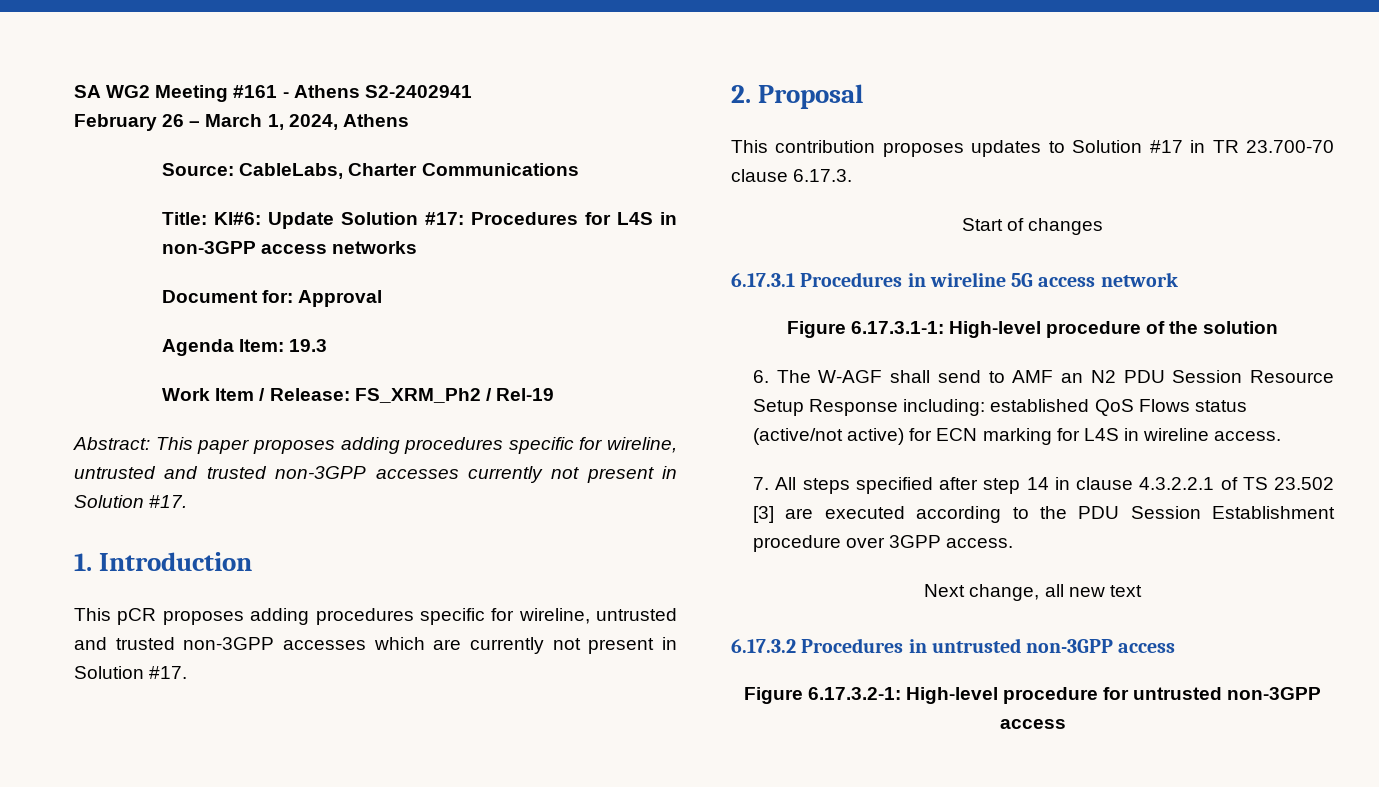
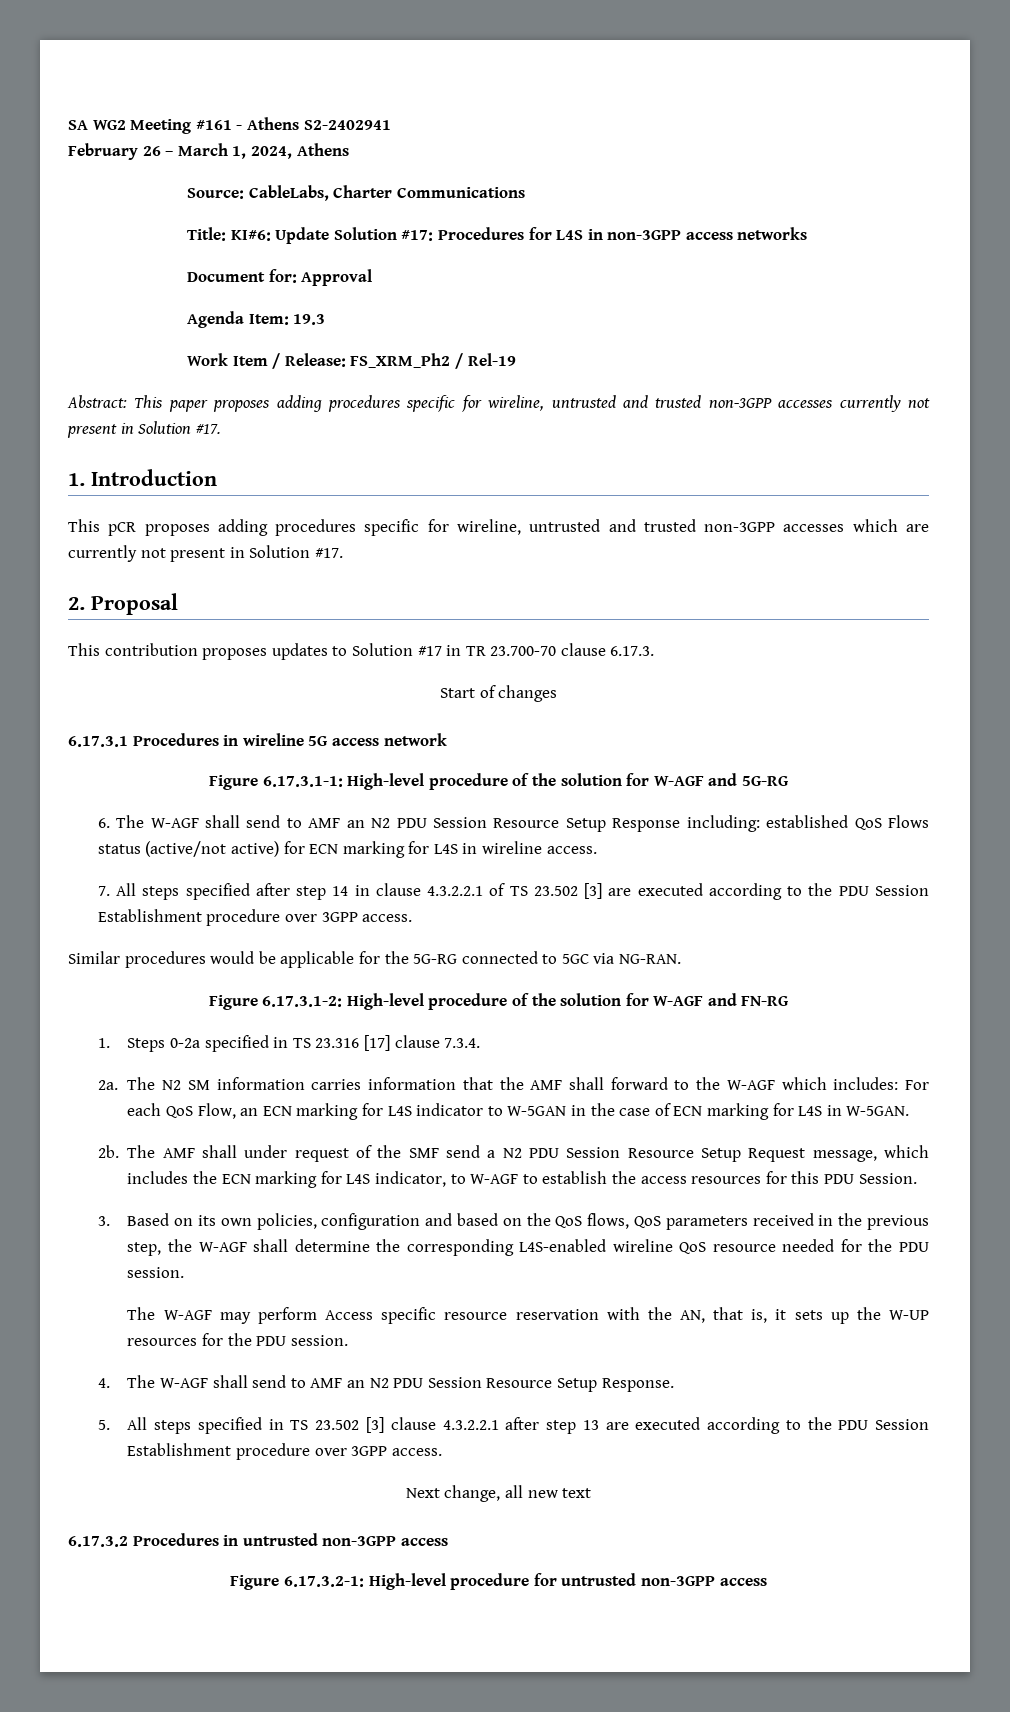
(1279, 327) none -> [626,773,788,786] for W-AGF and 5G-RG
(1014, 543) none -> [68,951,682,968] [208,993,789,1010] [97,1035,481,1052] [97,1077,930,1090] [127,1103,910,1120] [97,1145,929,1162] [127,1171,917,1188] [97,1213,929,1230] [127,1239,929,1256] [127,1267,185,1278] [127,1307,930,1324] [127,1333,348,1346] [97,1375,674,1392] [97,1417,930,1434] [127,1443,442,1460] // Similar procedures would be applicable for the 5G-RG connected to 5GC via NG-RAN. // Figure 6.17.3.1-2: High-level procedure of the solution for W-AGF and FN-RG // 1. Steps 0-2a specified in TS 23.316 [17] clause 7.3.4. // 2a. The N2 SM information carries information that the AMF shall forward to the W-AGF which includes: For each QoS Flow, an ECN marking for L4S indicator to W-5GAN in the case of ECN marking for L4S in W-5GAN. // 2b. The AMF shall under request of the SMF send a N2 PDU Session Resource Setup Request message, which includes the ECN marking for L4S indicator, to W-AGF to establish the access resources for this PDU Session. // 3. Based on its own policies, configuration and based on the QoS flows, QoS parameters received in the previous step, the W-AGF shall determine the corresponding L4S-enabled wireline QoS resource needed for the PDU session. // The W-AGF may perform Access specific resource reservation with the AN, that is, it sets up the W-UP resources for the PDU session. // 4. The W-AGF shall send to AMF an N2 PDU Session Resource Setup Response. // 5. All steps specified in TS 23.502 [3] clause 4.3.2.2.1 after step 13 are executed according to the PDU Session Establishment procedure over 3GPP access.

